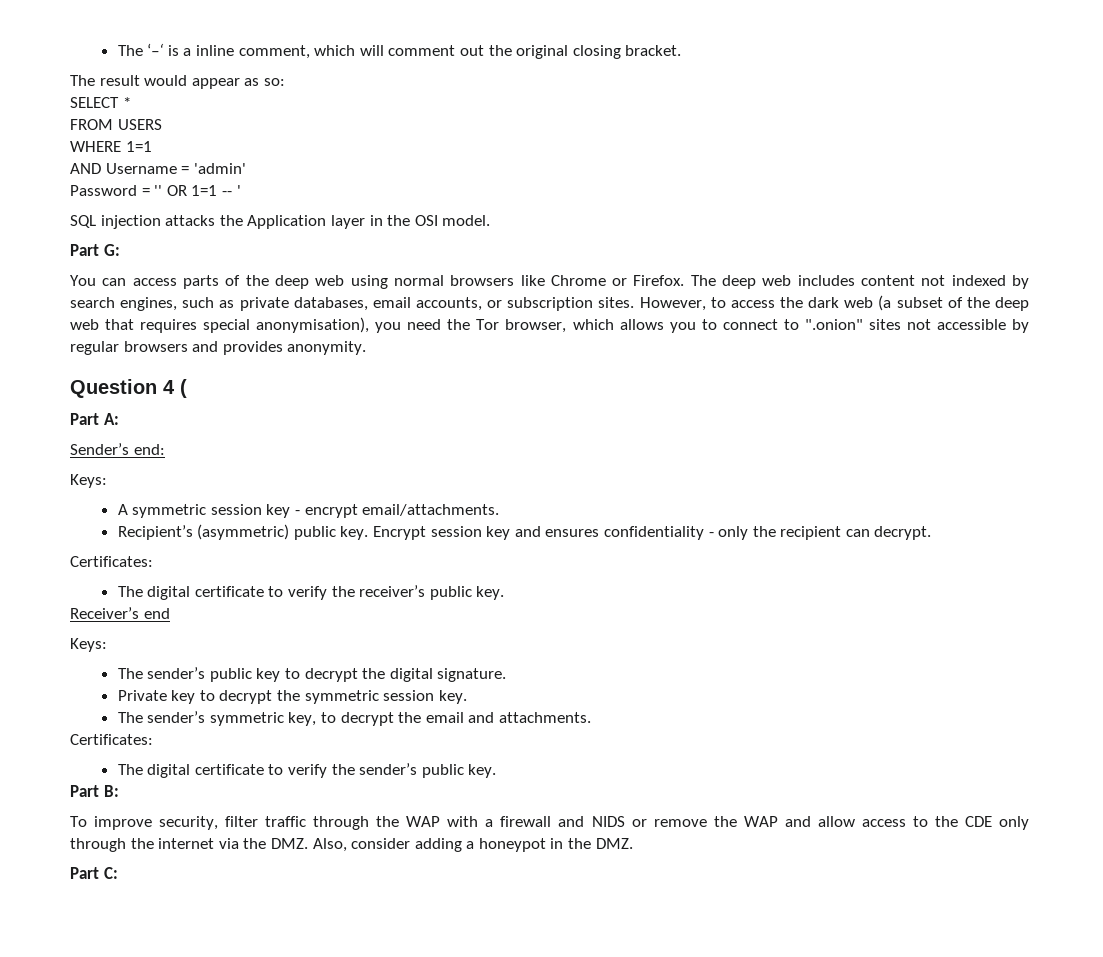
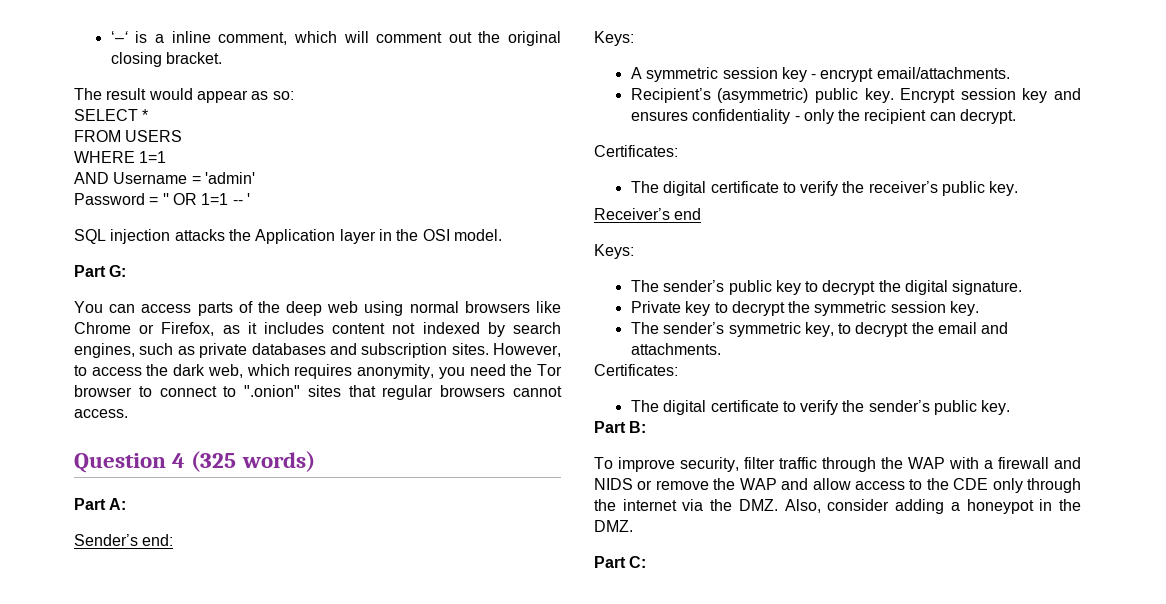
[117,45,143,56] The -> (110, 37) none
[633,275,792,289] Firefox. The deep web -> [161,322,257,336] Firefox, as it
[293,297,503,311] databases, email accounts, or -> [251,343,357,355] databases and
[844,295,1029,311] [70,317,696,333] web (a subset of the deep web that requires special anonymisation), you need the Tor browser, which allows you -> [207,364,563,379] [74,385,132,397] web, which requires anonymity, you need the Tor browser
[906,319,1029,333] [70,341,367,355] not accessible by regular browsers and provides anonymity. -> [348,385,562,400] [74,409,128,418] that regular browsers cannot access.
[180,379,187,398] ( -> [191,451,315,472] (325 words)

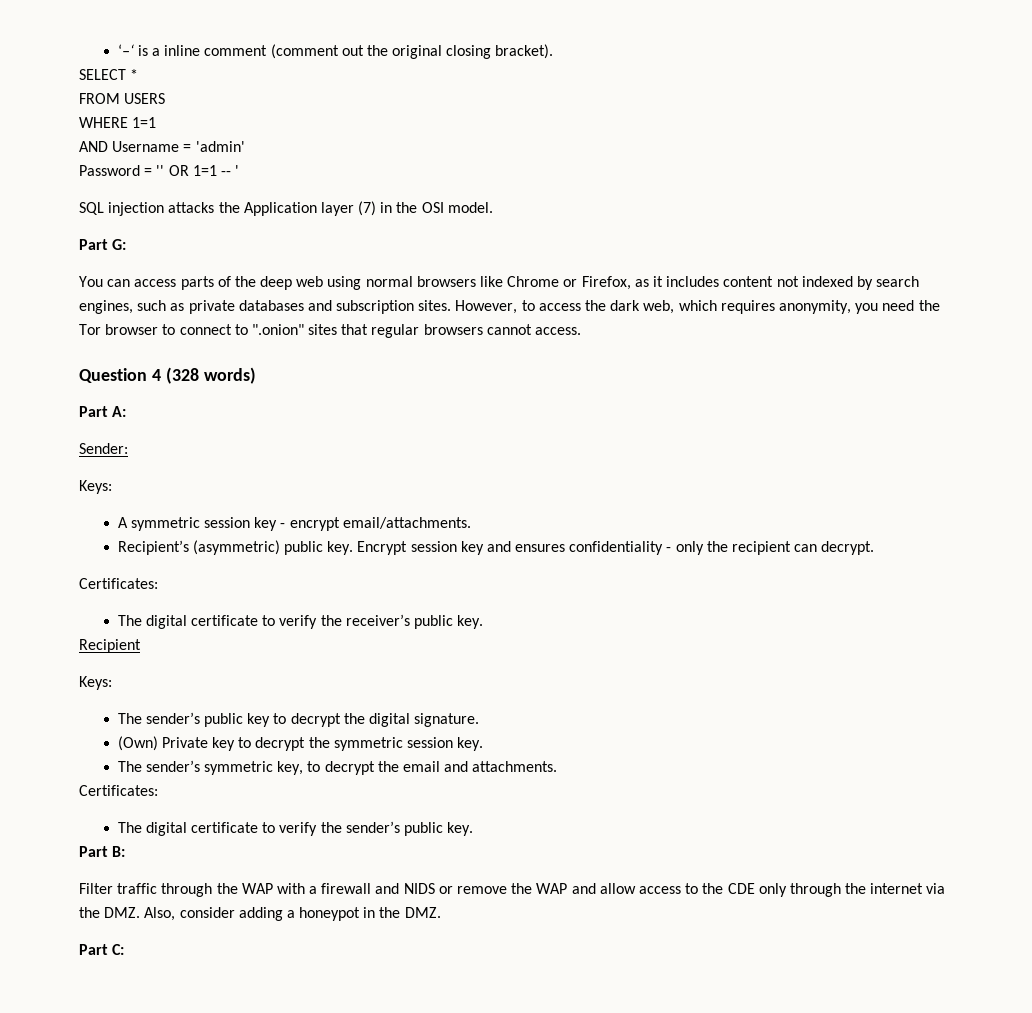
[218,31,561,46] [110,52,223,67] [74,88,294,103] comment, which will comment out the original closing bracket. // The result would appear as so: -> [204,44,554,59] comment (comment out the original closing bracket).
(376, 236) none -> [358,201,377,216] (7)
[191,451,237,472] (325 -> [165,367,199,384] (328
[74,534,174,546] Sender’s end: -> [79,443,128,454] Sender:
[594,208,702,220] Receiver’s end -> [79,639,141,653] Recipient
(1023, 287) none -> [117,736,158,751] (Own)
[594,457,775,472] To improve security, filter -> [79,883,113,894] Filter

